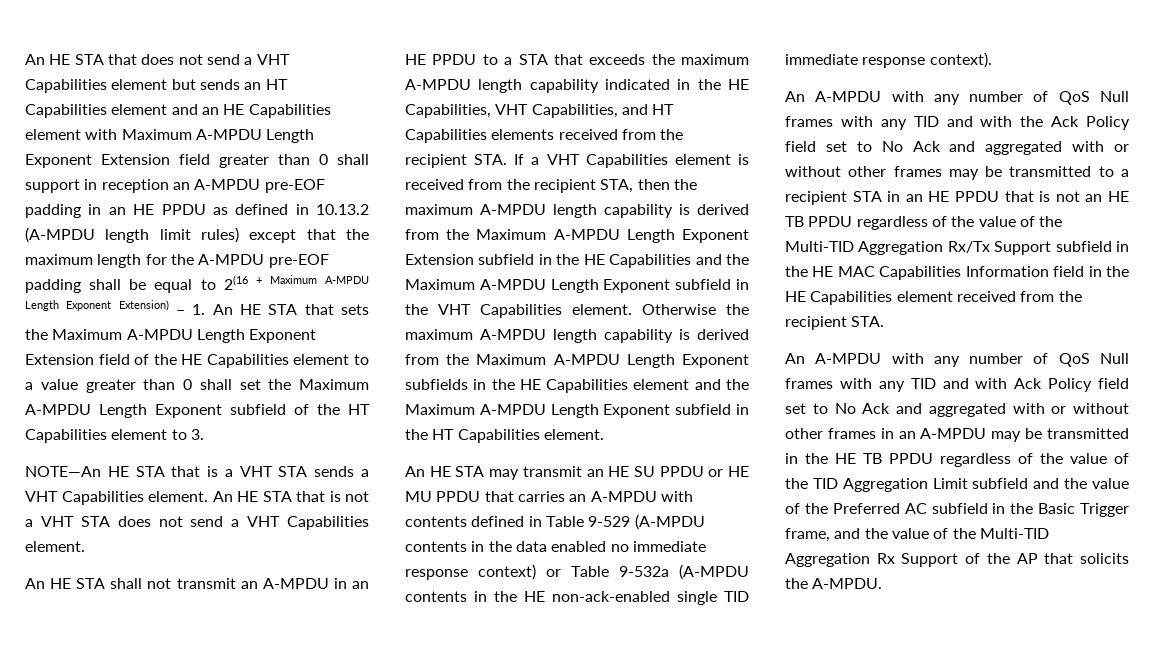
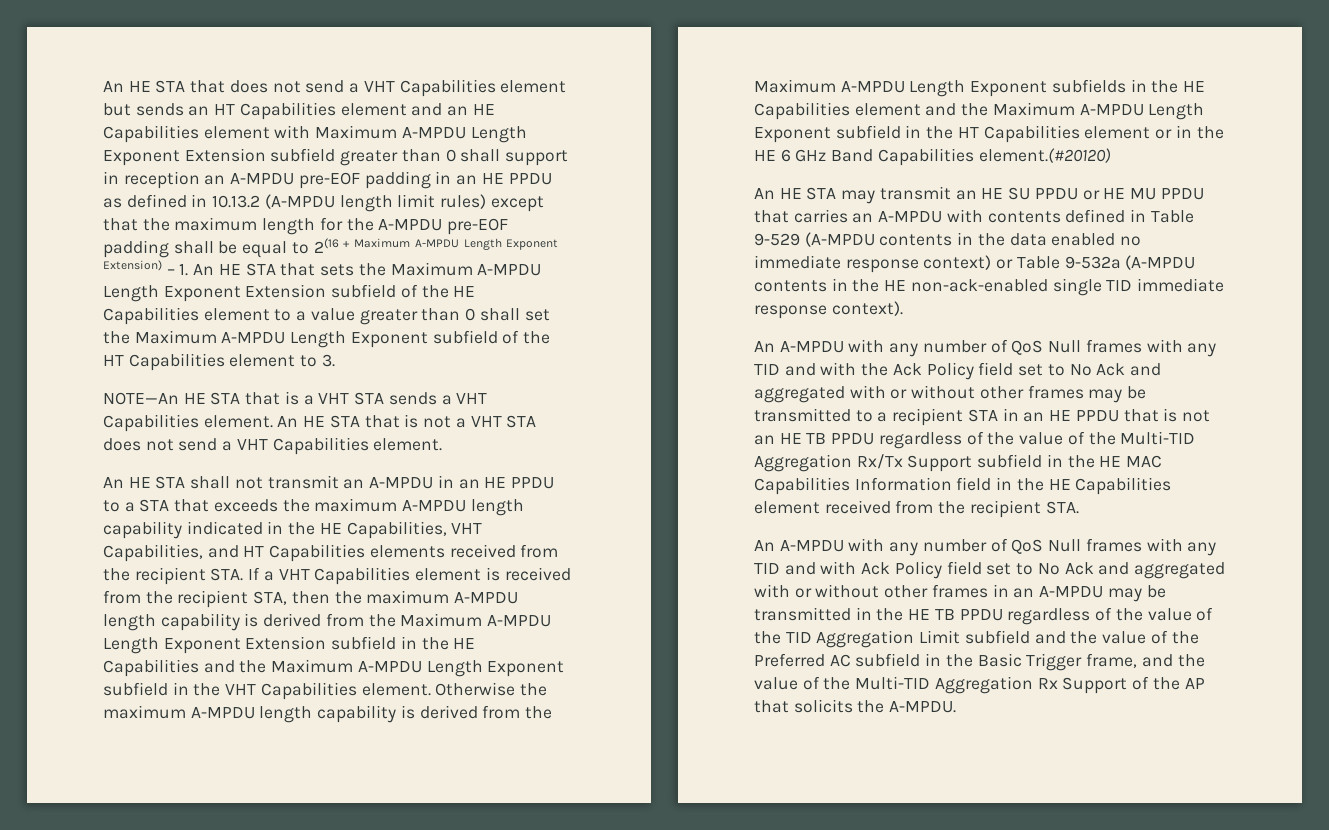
[179,154,210,165] field -> [270,148,336,162] subfield
[98,354,130,365] field -> [331,284,397,298] subfield
[543,429,604,440] element. -> [1084,125,1224,139] [754,148,1111,166] element or in the HE 6 GHz Band Capabilities element.(#20120)

